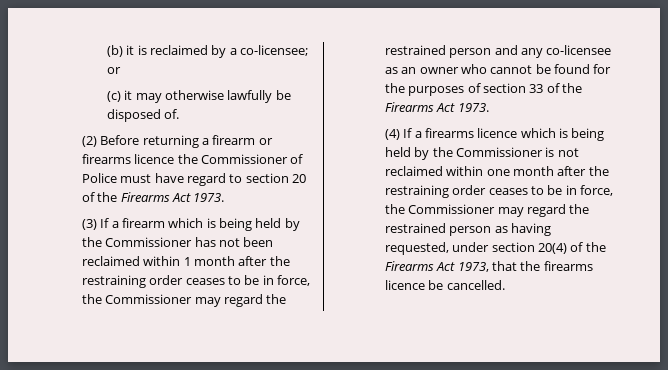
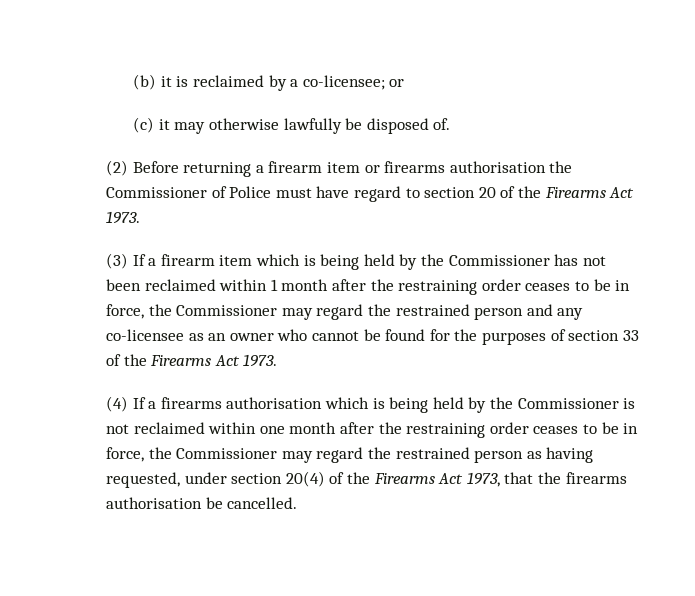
(256, 140) none -> [327,162,361,173] item
[134,154,175,164] licence -> [449,161,546,173] authorisation
(165, 223) none -> [219,255,253,266] item
[477,128,518,138] licence -> [226,397,323,409] authorisation
[384,280,425,290] licence -> [106,497,203,509] authorisation

